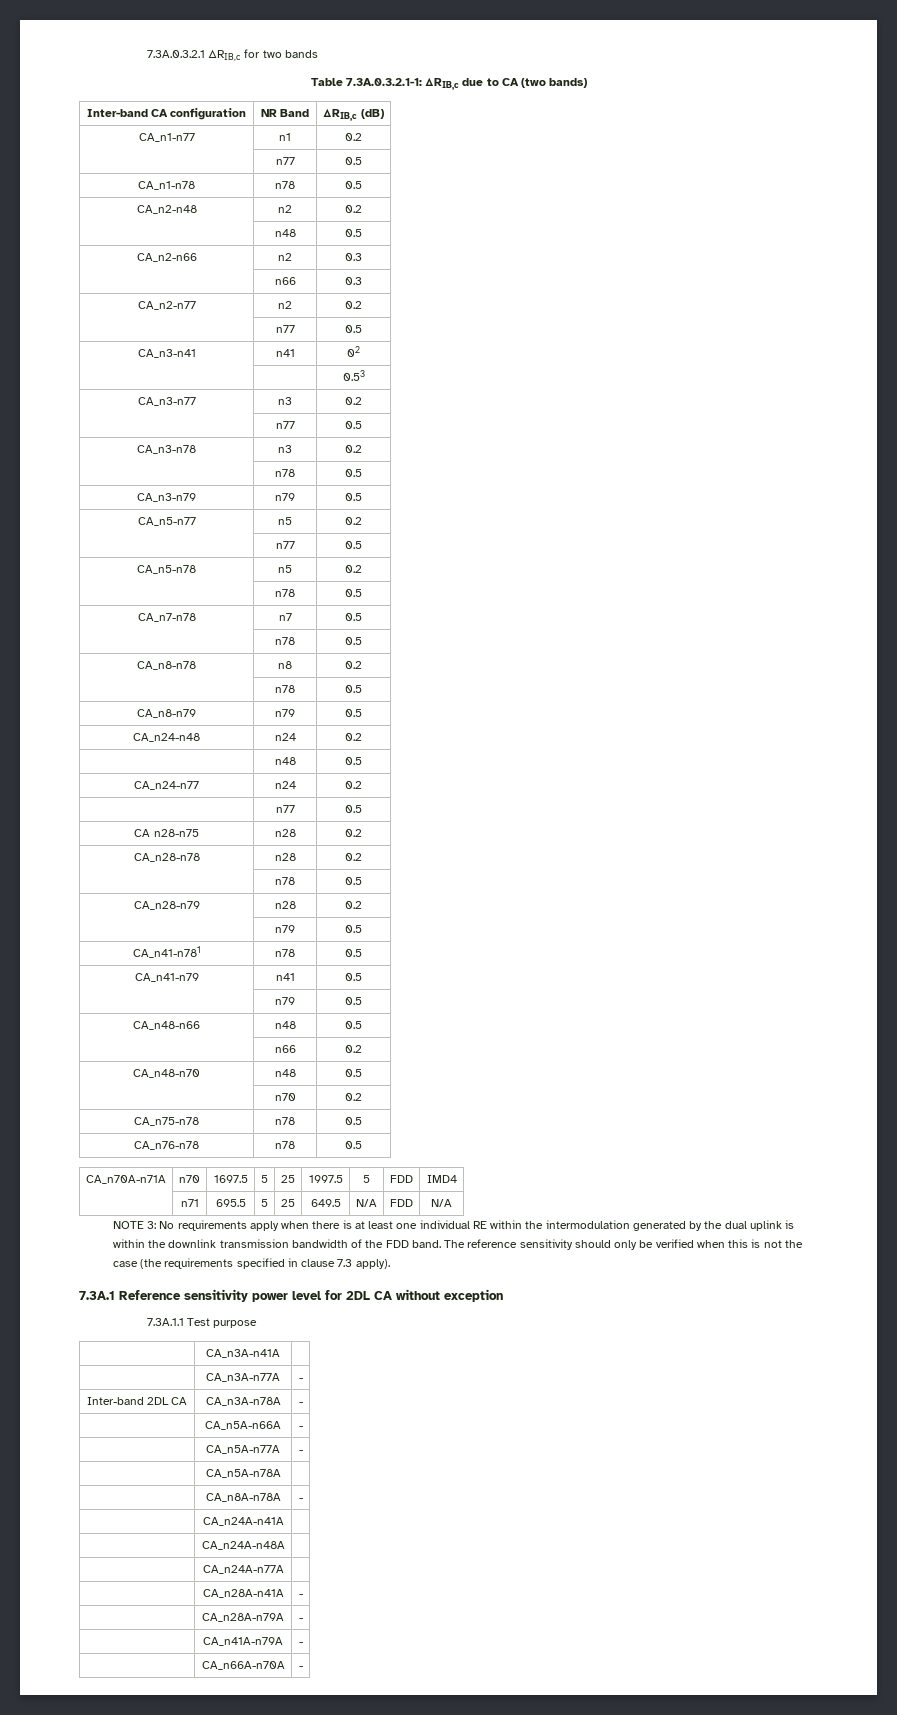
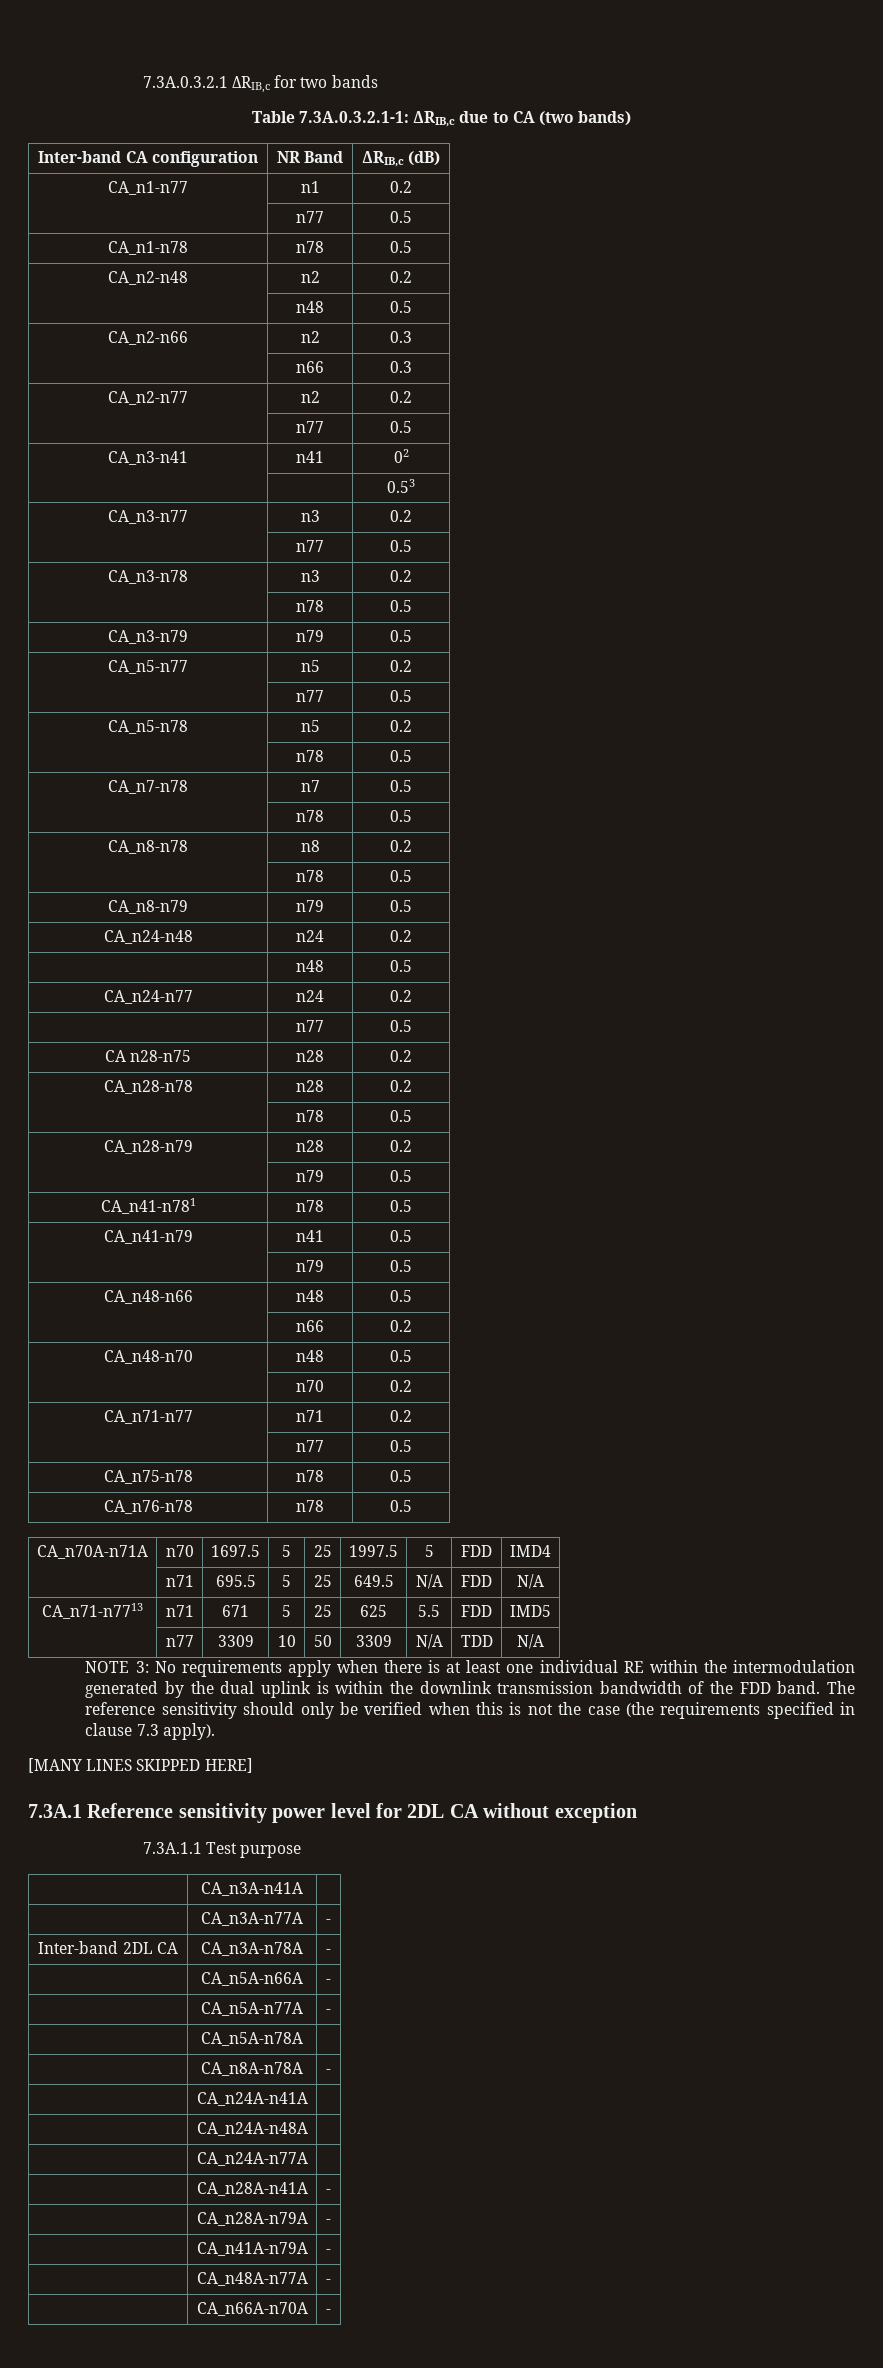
(362, 1097) none -> [103,1410,193,1424] [296,1410,324,1422] [390,1410,412,1422] [296,1440,324,1452] [390,1440,412,1452] // CA_n71-n77 | n71 | 0.2 // | n77 | 0.5
(452, 1203) none -> [42,1603,143,1619] [165,1605,194,1617] [222,1605,249,1617] [282,1605,291,1617] [313,1605,332,1617] [360,1605,387,1617] [418,1605,440,1617] [461,1605,492,1617] [510,1605,551,1617] [165,1635,194,1647] [217,1635,254,1647] [277,1635,296,1647] [313,1635,332,1647] [355,1635,392,1647] [415,1634,443,1649] [460,1635,493,1647] [517,1634,544,1649] // CA_n71-n7713 | n71 | 671 | 5 | 25 | 625 | 5.5 | FDD | IMD5 // | n77 | 3309 | 10 | 50 | 3309 | N/A | TDD | N/A
(390, 1264) none -> [28,1758,253,1773] // [MANY LINES SKIPPED HERE]
(303, 1643) none -> [196,2272,308,2286] [326,2279,331,2284] // | CA_n48A-n77A | -

